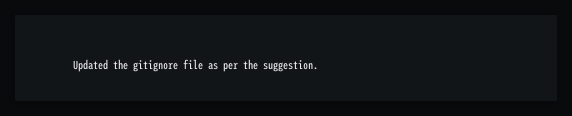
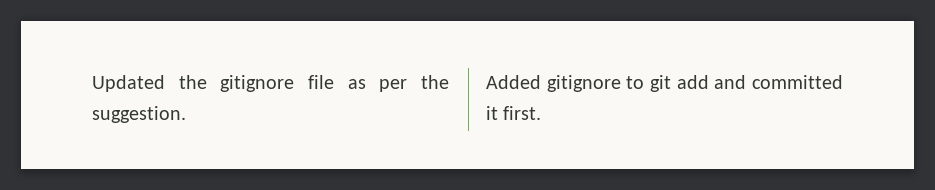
(318, 66) none -> [486,75,843,92] [486,106,542,120] // Added gitignore to git add and committed it first.

